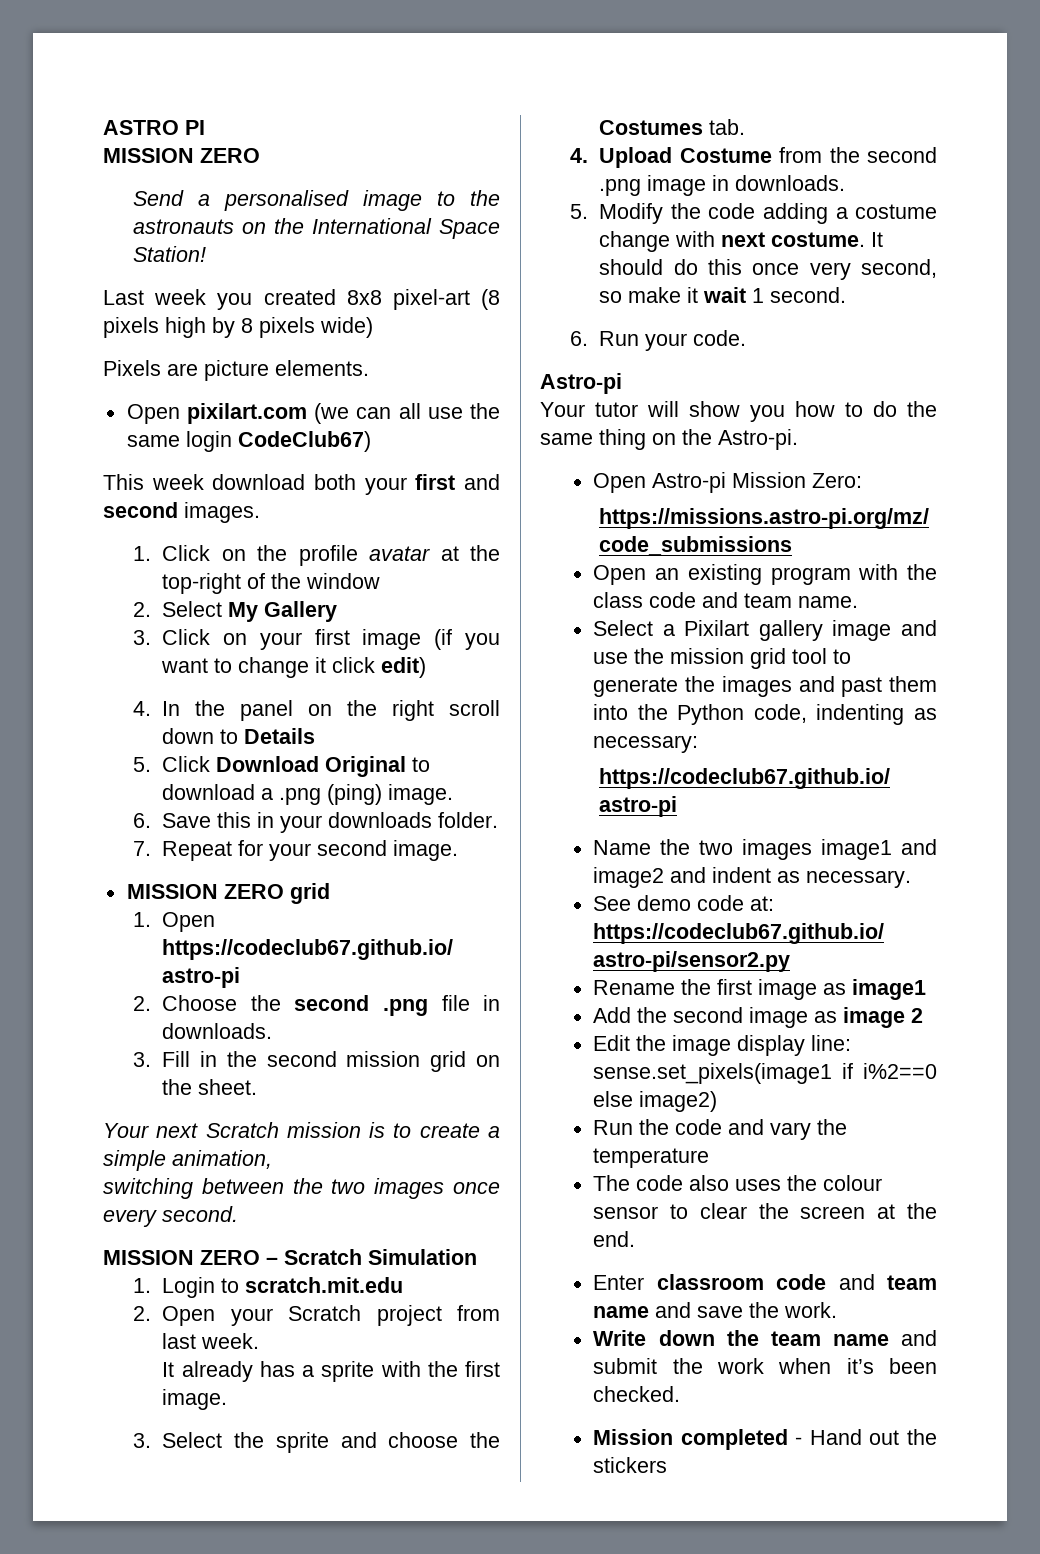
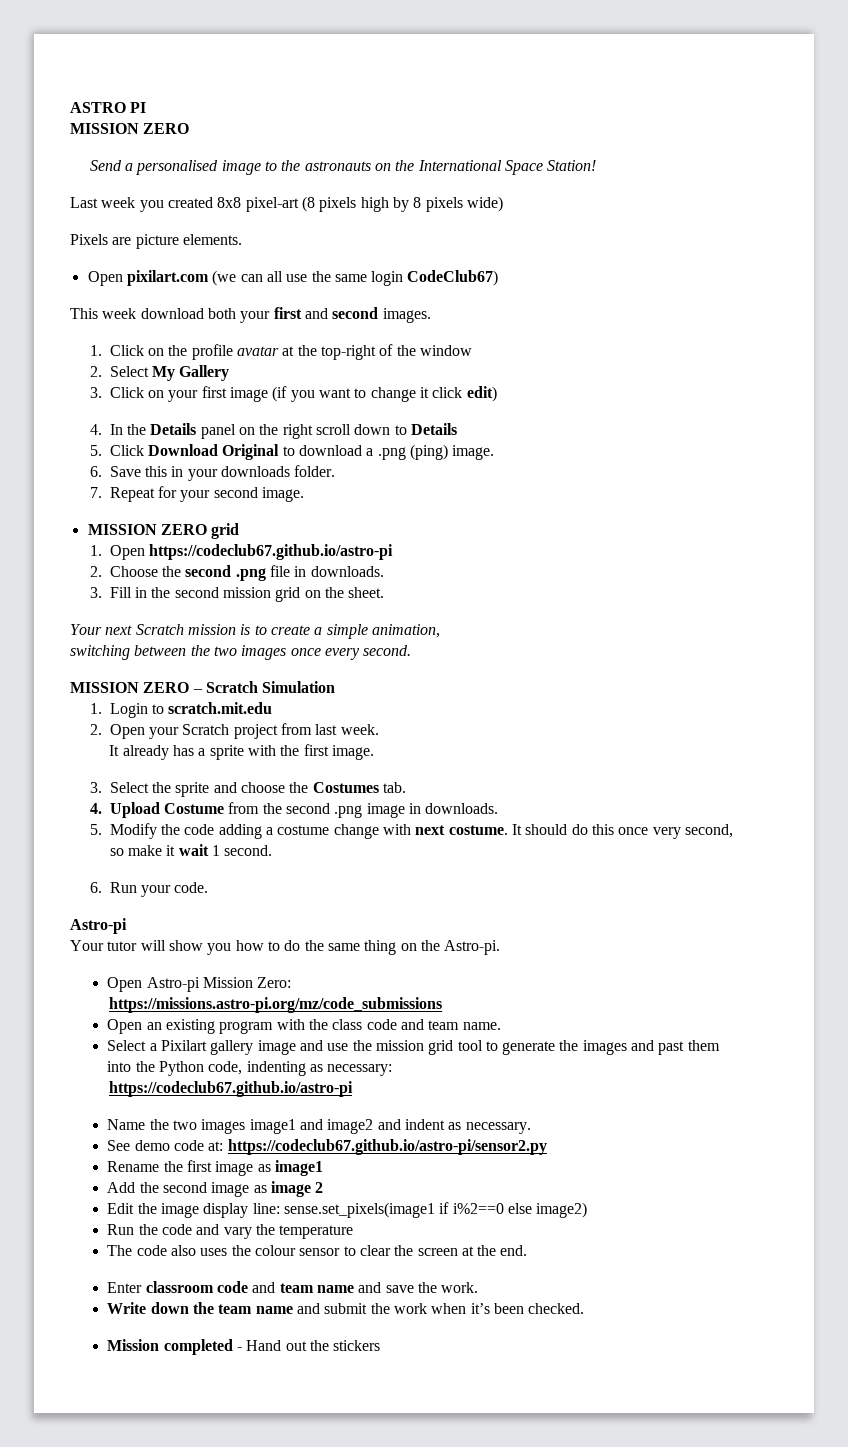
(226, 708) none -> [150,423,197,435] Details

